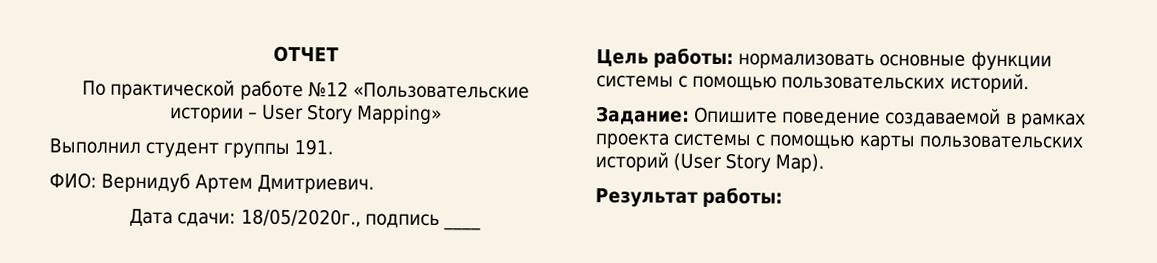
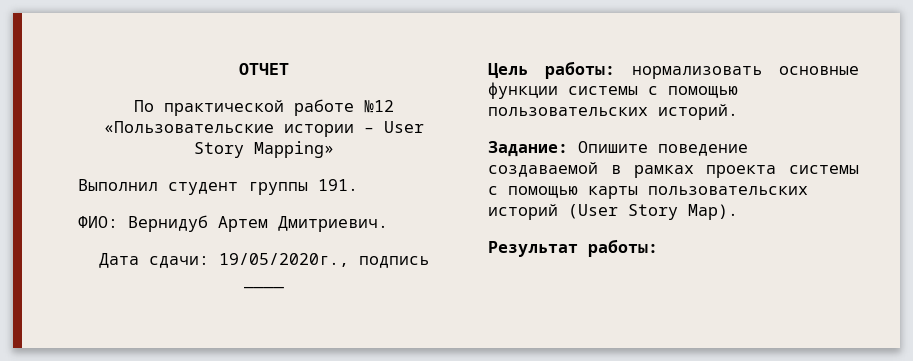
[240,208,361,228] 18/05/2020г., -> [218,253,349,267] 19/05/2020г.,

